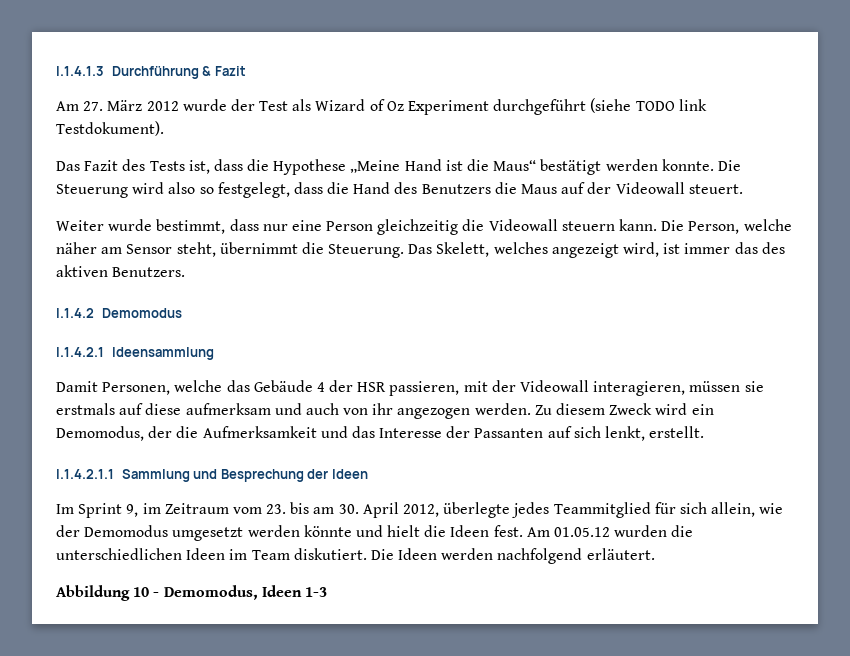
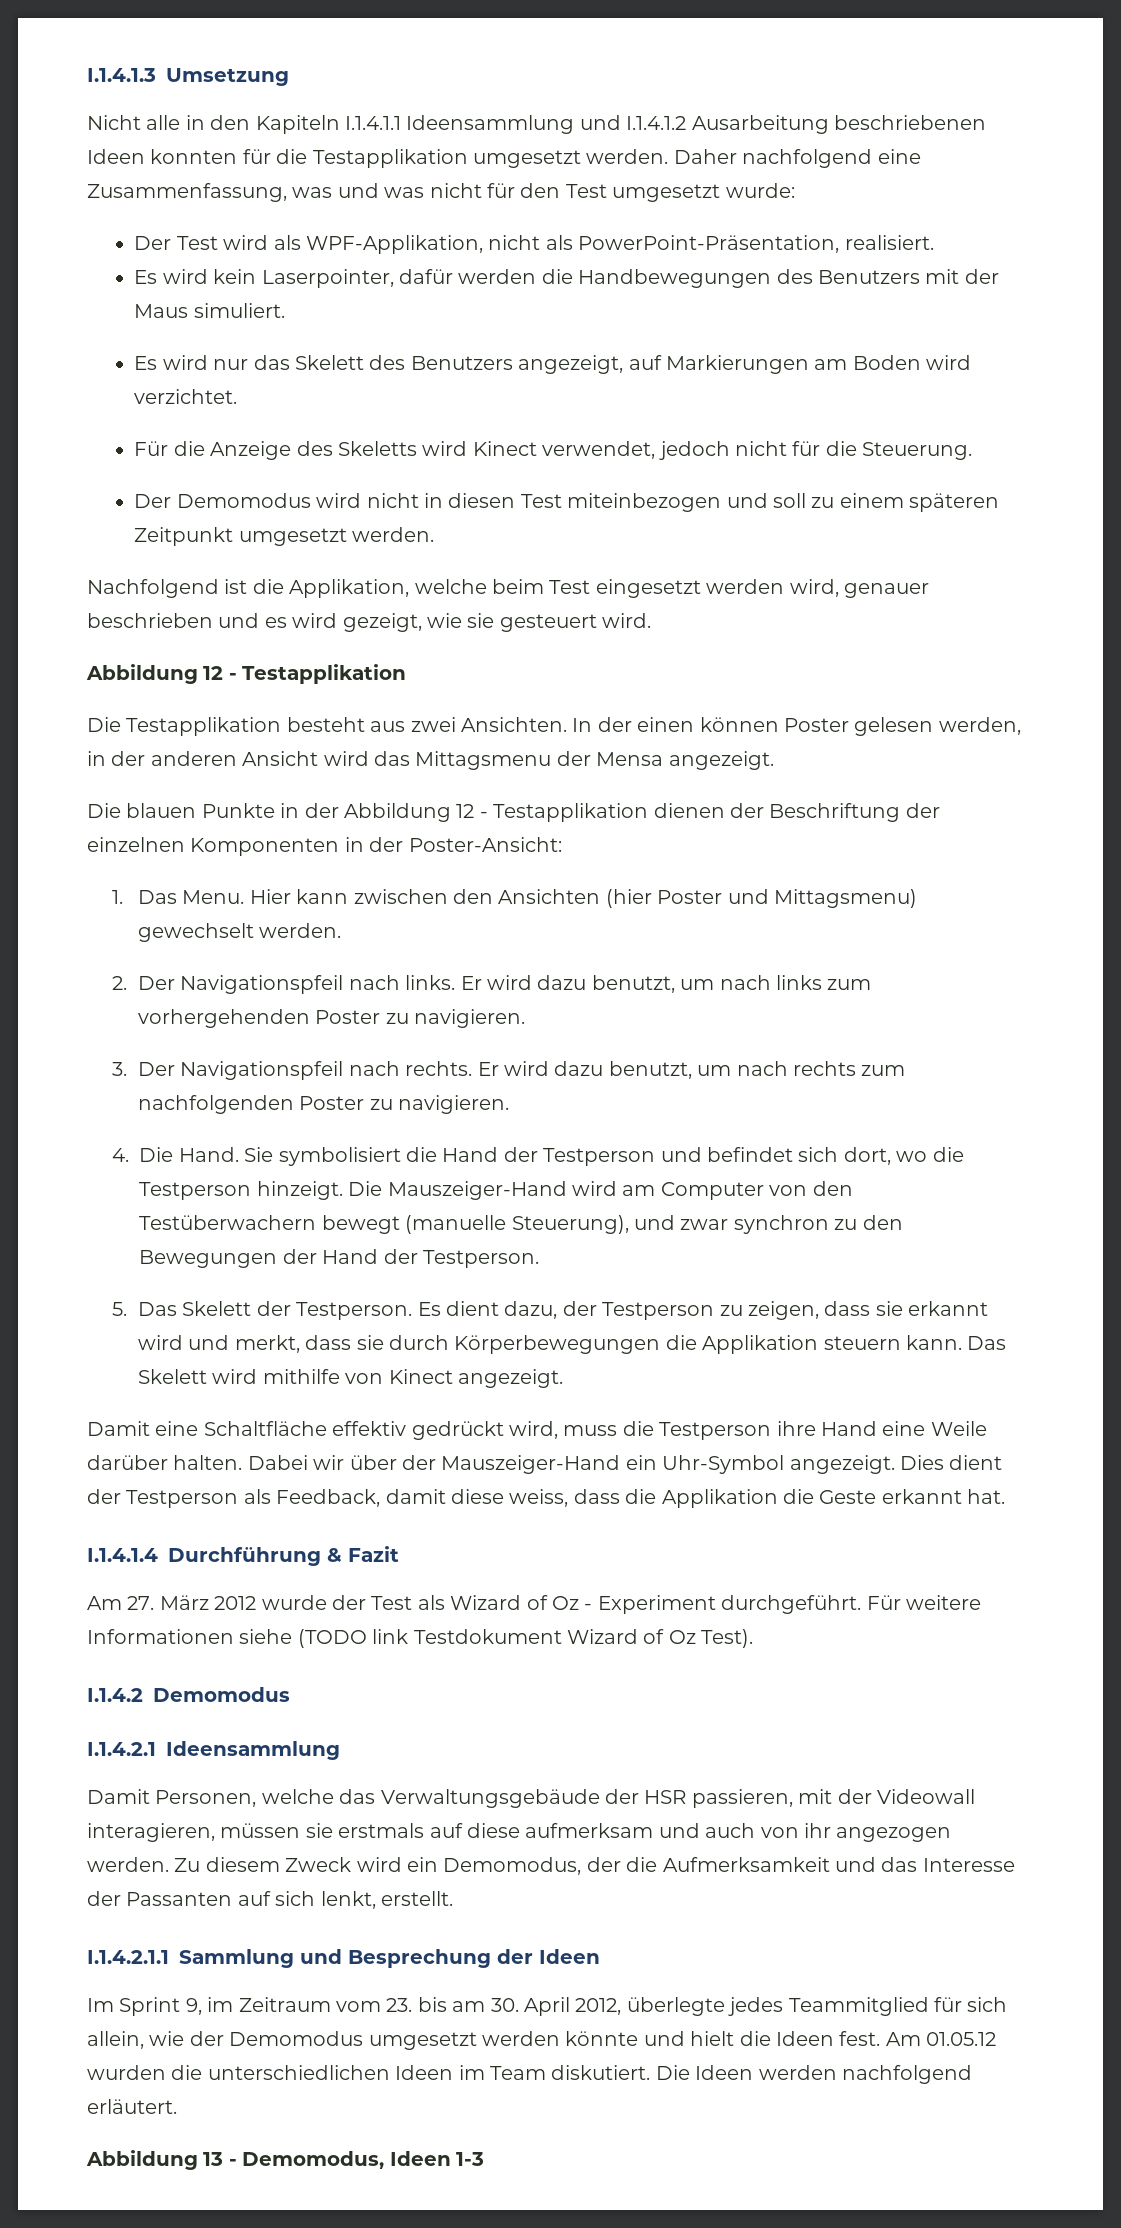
(104, 71) none -> [166,68,289,86] [87,115,986,134] [87,149,921,168] [87,183,795,202] [134,235,934,254] [134,269,999,288] [134,303,285,318] [134,355,972,374] [134,389,238,404] [134,441,973,460] [134,493,1000,512] [134,527,435,546] [87,579,929,598] [87,613,652,632] [86,664,407,684] [87,717,1021,736] [87,751,774,770] [87,803,940,822] [87,837,562,856] [112,889,917,908] [137,923,342,942] [112,975,872,994] [137,1009,526,1028] [112,1061,906,1080] [137,1095,510,1114] [112,1147,964,1166] [139,1181,853,1200] [139,1215,903,1234] [139,1249,540,1268] [112,1301,989,1320] [137,1335,1007,1354] [137,1369,563,1388] [87,1421,987,1440] [87,1455,1003,1474] [87,1489,1006,1508] [87,1548,158,1562] Umsetzung // Nicht alle in den Kapiteln I.1.4.1.1 Ideensammlung und I.1.4.1.2 Ausarbeitung beschriebenen Ideen konnten für die Testapplikation umgesetzt werden. Daher nachfolgend eine Zusammenfassung, was und was nicht für den Test umgesetzt wurde: // Der Test wird als WPF-Applikation, nicht als PowerPoint-Präsentation, realisiert. // Es wird kein Laserpointer, dafür werden die Handbewegungen des Benutzers mit der Maus simuliert. // Es wird nur das Skelett des Benutzers angezeigt, auf Markierungen am Boden wird verzichtet. // Für die Anzeige des Skeletts wird Kinect verwendet, jedoch nicht für die Steuerung. // Der Demomodus wird nicht in diesen Test miteinbezogen und soll zu einem späteren Zeitpunkt umgesetzt werden. // Nachfolgend ist die Applikation, welche beim Test eingesetzt werden wird, genauer beschrieben und es wird gezeigt, wie sie gesteuert wird. // Abbildung 12 - Testapplikation // Die Testapplikation besteht aus zwei Ansichten. In der einen können Poster gelesen werden, in der anderen Ansicht wird das Mittagsmenu der Mensa angezeigt. // Die blauen Punkte in der Abbildung 12 - Testapplikation dienen der Beschriftung der einzelnen Komponenten in der Poster-Ansicht: // 1. Das Menu. Hier kann zwischen den Ansichten (hier Poster und Mittagsmenu) gewechselt werden. // 2. Der Navigationspfeil nach links. Er wird dazu benutzt, um nach links zum vorhergehenden Poster zu navigieren. // 3. Der Navigationspfeil nach rechts. Er wird dazu benutzt, um nach rechts zum nachfolgenden Poster zu navigieren. // 4. Die Hand. Sie symbolisiert die Hand der Testperson und befindet sich dort, wo die Testperson hinzeigt. Die Mauszeiger-Hand wird am Computer von den Testüberwachern bewegt (manuelle Steuerung), und zwar synchron zu den Bewegungen der Hand der Testperson. // 5. Das Skelett der Testperson. Es dient dazu, der Testperson zu zeigen, dass sie erkannt wird und merkt, dass sie durch Körperbewegungen die Applikation steuern kann. Das Skelett wird mithilfe von Kinect angezeigt. // Damit eine Schaltfläche effektiv gedrückt wird, muss die Testperson ihre Hand eine Weile darüber halten. Dabei wir über der Mauszeiger-Hand ein Uhr-Symbol angezeigt. Dies dient der Testperson als Feedback, damit diese weiss, dass die Applikation die Geste erkannt hat. // I.1.4.1.4
[408,98,707,115] [56,121,164,136] [56,159,741,175] [56,182,743,198] [56,219,792,235] [56,242,785,258] [56,265,186,277] Experiment durchgeführt (siehe TODO link Testdokument). // Das Fazit des Tests ist, dass die Hypothese „Meine Hand ist die Maus“ bestätigt werden konnte. Die Steuerung wird also so festgelegt, dass die Hand des Benutzers die Maus auf der Videowall steuert. // Weiter wurde bestimmt, dass nur eine Person gleichzeitig die Videowall steuern kann. Die Person, welche näher am Sensor steht, übernimmt die Steuerung. Das Skelett, welches angezeigt wird, ist immer das des aktiven Benutzers. -> [584,1595,981,1614] [87,1629,754,1648] - Experiment durchgeführt. Für weitere Informationen siehe (TODO link Testdokument Wizard of Oz Test).
[253,380,325,392] Gebäude 4 -> [380,1789,600,1808] Verwaltungsgebäude
[133,587,150,597] 10 -> [203,2152,224,2166] 13

